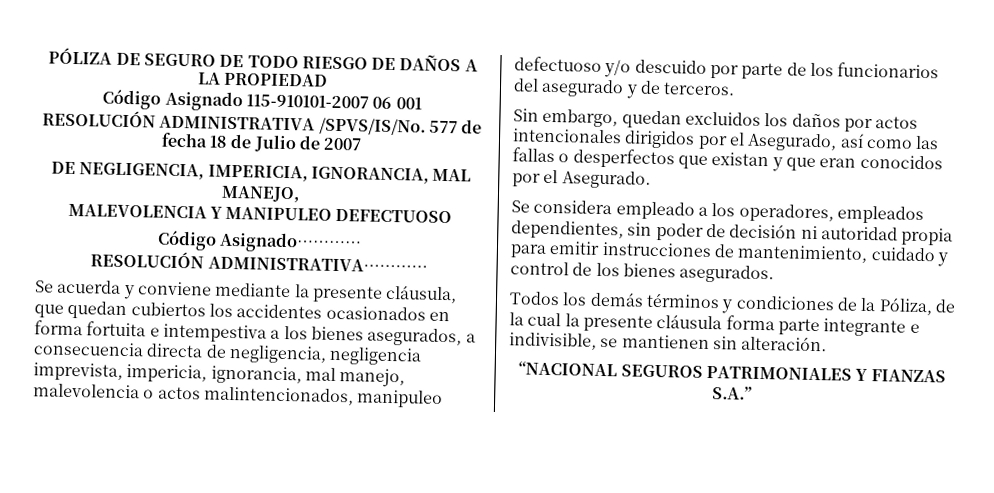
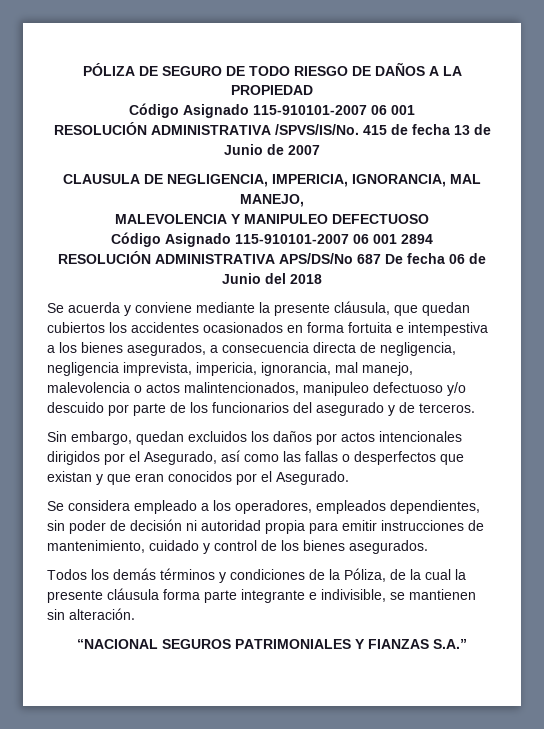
[428,120,458,134] 577 -> [362,125,387,135] 415
[209,133,297,153] 18 de Julio -> [453,124,491,135] [224,144,263,155] 13 de Junio
(363, 144) none -> [63,174,140,184] CLAUSULA
[219,231,363,254] [90,250,428,273] Asignado………… // RESOLUCIÓN ADMINISTRATIVA………… -> [165,233,433,247] [58,251,486,264] [222,273,322,284] Asignado 115-910101-2007 06 001 2894 // RESOLUCIÓN ADMINISTRATIVA APS/DS/No 687 De fecha 06 de Junio del 2018

